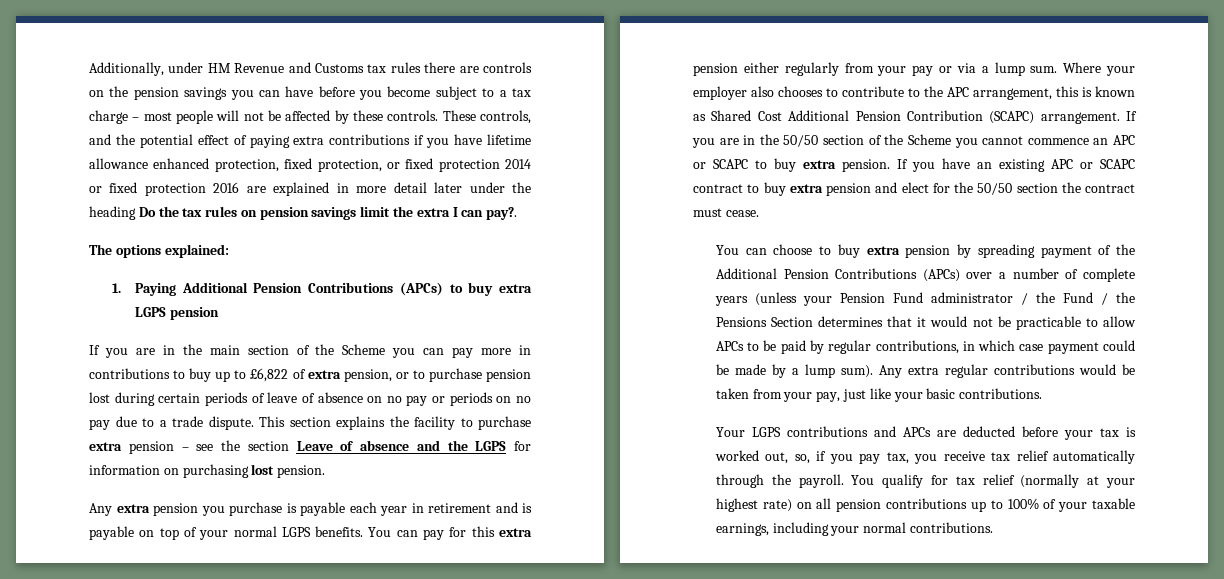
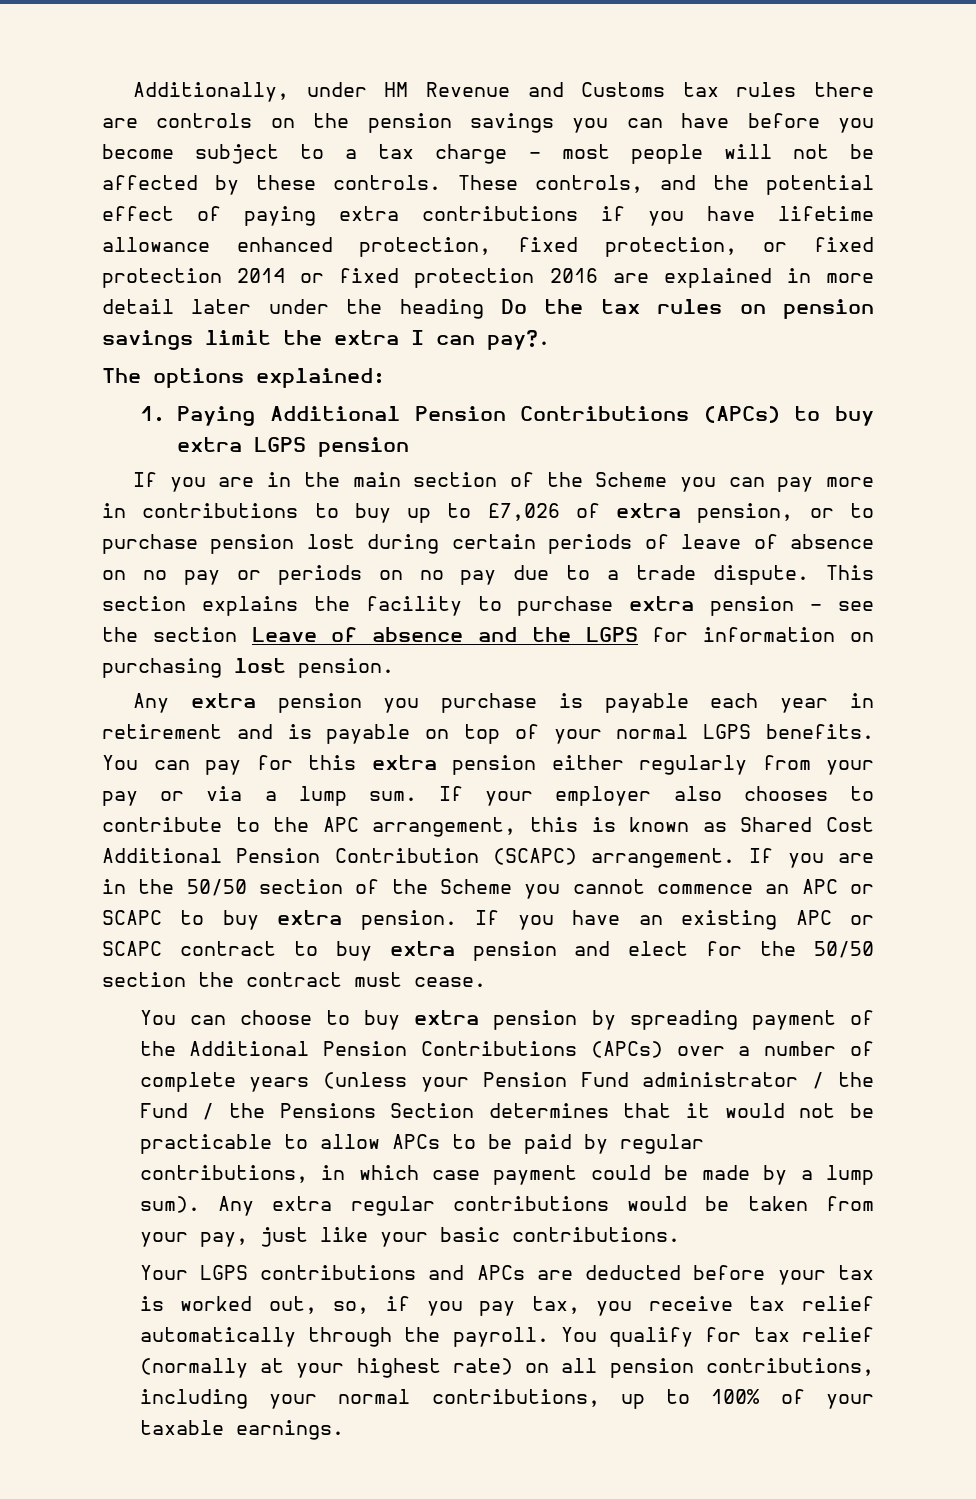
[250,368,289,382] £6,822 -> [487,503,560,521] £7,026
[1063,62,1102,73] Where -> [439,786,464,801] If
[886,498,968,509] contributions -> [706,1358,875,1376] [139,1389,600,1409] contributions, including your normal contributions,
[715,522,994,536] earnings, including your normal contributions. -> [235,1420,344,1440] earnings.

